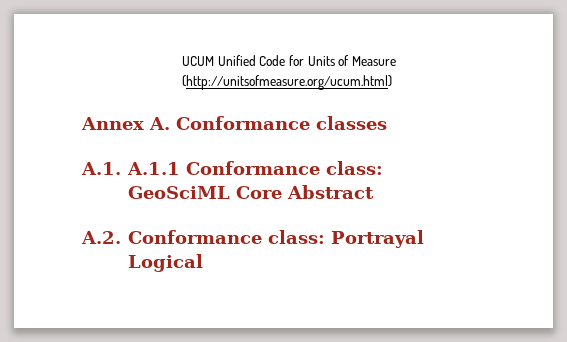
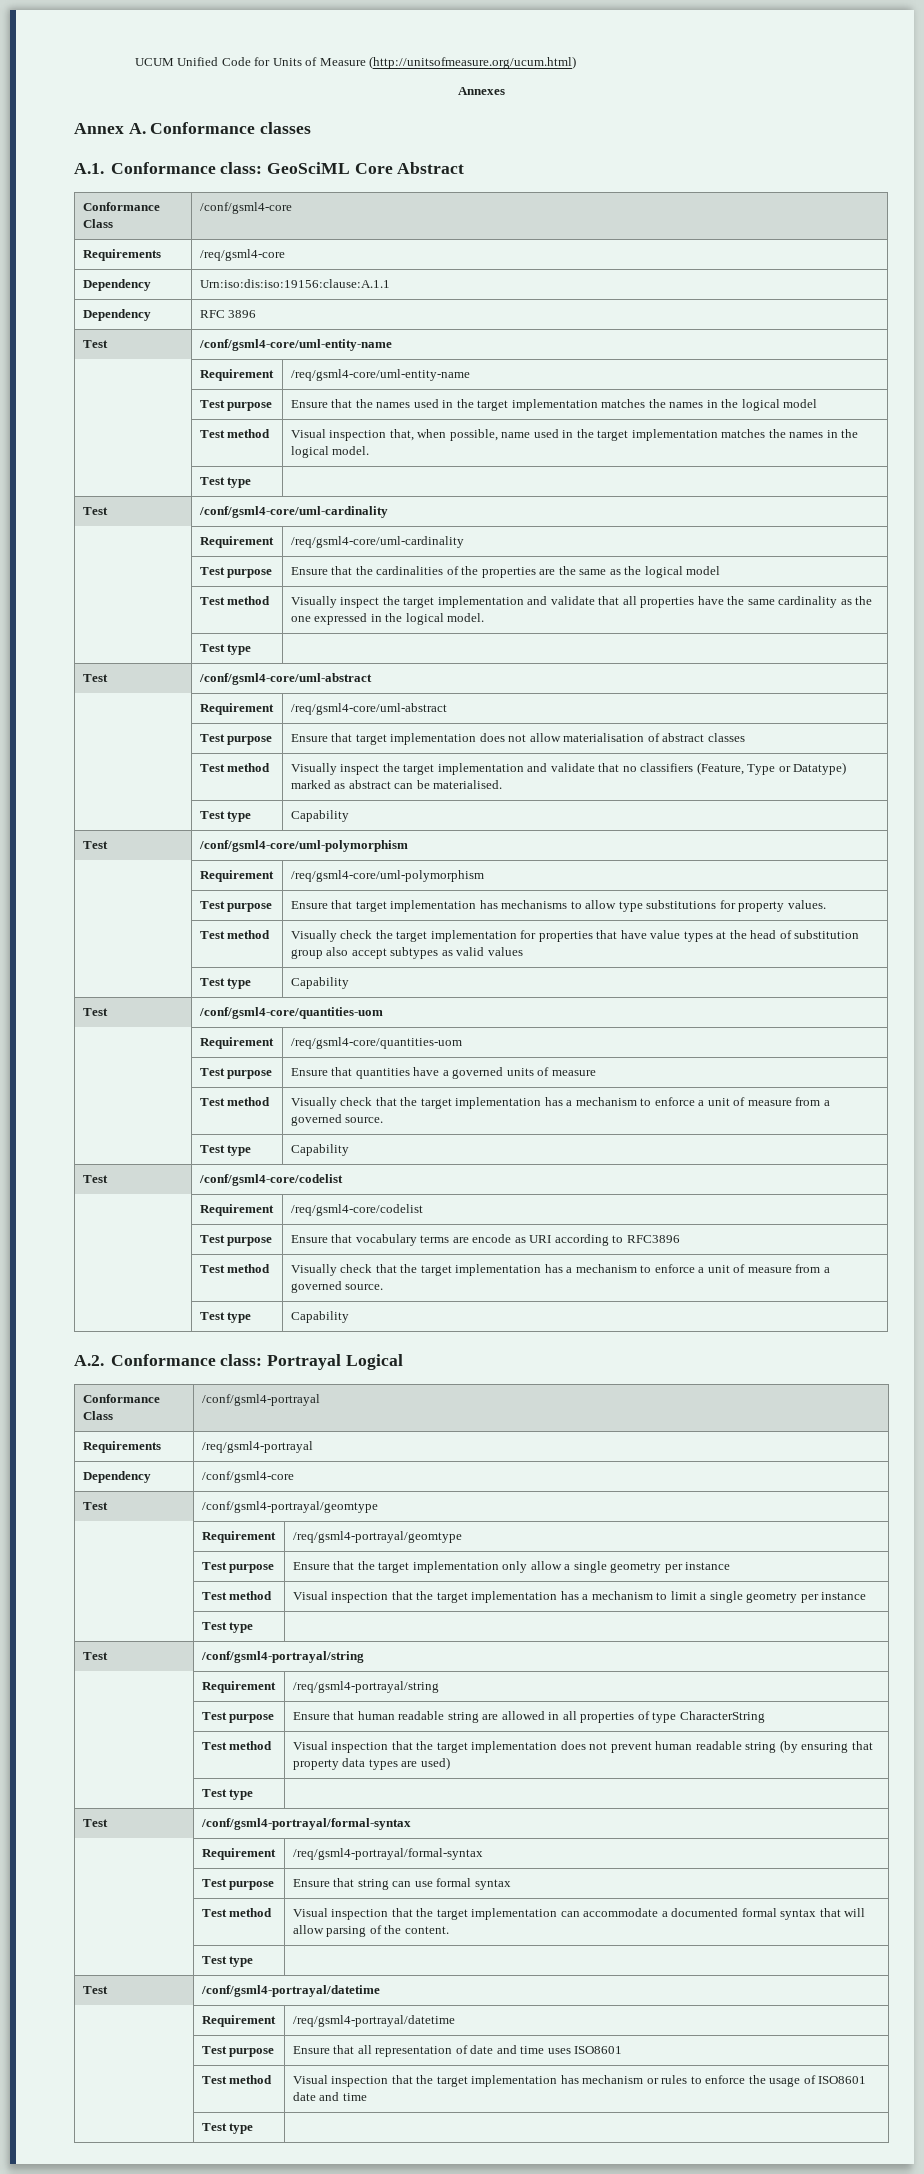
(392, 82) none -> [458,87,505,95] // Annexes
[126,162,180,175] A.1.1 -> (104, 168) none
(374, 192) none -> [82,202,160,211] [82,219,113,228] [199,202,292,214] [82,249,161,261] [199,249,285,261] [82,279,151,291] [199,279,390,288] [82,309,151,321] [199,310,257,318] [82,340,108,348] [198,339,392,351] [199,369,274,381] [290,369,470,381] [199,400,273,411] [290,399,818,411] [199,429,271,438] [290,429,859,441] [290,446,370,458] [199,477,252,488] [82,507,108,515] [198,506,388,518] [199,536,274,548] [290,536,464,548] [199,567,273,578] [290,566,721,578] [199,596,271,605] [290,596,873,608] [290,613,485,625] [199,644,252,655] [82,674,108,682] [198,673,372,685] [199,703,274,715] [290,703,447,715] [199,734,273,745] [290,733,745,745] [199,763,271,772] [290,762,847,775] [290,780,503,789] [199,811,252,822] [290,810,349,822] [82,841,108,849] [198,840,408,852] [199,870,274,882] [290,870,484,882] [199,901,273,912] [290,900,826,912] [199,930,271,939] [290,930,860,942] [290,947,523,959] [199,978,252,989] [290,977,349,989] [82,1008,108,1016] [198,1007,383,1019] [199,1037,274,1049] [290,1037,462,1049] [199,1068,273,1079] [290,1067,596,1079] [199,1097,271,1106] [290,1097,830,1109] [290,1114,384,1126] [199,1145,252,1156] [290,1144,349,1156] [82,1175,108,1183] [198,1174,343,1186] [199,1204,274,1216] [290,1204,423,1216] [199,1235,273,1246] [290,1234,680,1246] [199,1264,271,1273] [290,1264,830,1276] [290,1281,384,1293] [199,1312,252,1323] [290,1311,349,1323] // Conformance Class | /conf/gsml4-core // Requirements | /req/gsml4-core // Dependency | Urn:iso:dis:iso:19156:clause:A.1.1 // Dependency | RFC 3896 // Test | /conf/gsml4-core/uml-entity-name // | Requirement | /req/gsml4-core/uml-entity-name // | Test purpose | Ensure that the names used in the target implementation matches the names in the logical model // | Test method | Visual inspection that, when possible, name used in the target implementation matches the names in the logical model. // | Test type | // Test | /conf/gsml4-core/uml-cardinality // | Requirement | /req/gsml4-core/uml-cardinality // | Test purpose | Ensure that the cardinalities of the properties are the same as the logical model // | Test method | Visually inspect the target implementation and validate that all properties have the same cardinality as the one expressed in the logical model. // | Test type | // Test | /conf/gsml4-core/uml-abstract // | Requirement | /req/gsml4-core/uml-abstract // | Test purpose | Ensure that target implementation does not allow materialisation of abstract classes // | Test method | Visually inspect the target implementation and validate that no classifiers (Feature, Type or Datatype) marked as abstract can be materialised. // | Test type | Capability // Test | /conf/gsml4-core/uml-polymorphism // | Requirement | /req/gsml4-core/uml-polymorphism // | Test purpose | Ensure that target implementation has mechanisms to allow type substitutions for property values. // | Test method | Visually check the target implementation for properties that have value types at the head of substitution group also accept subtypes as valid values // | Test type | Capability // Test | /conf/gsml4-core/quantities-uom // | Requirement | /req/gsml4-core/quantities-uom // | Test purpose | Ensure that quantities have a governed units of measure // | Test method | Visually check that the target implementation has a mechanism to enforce a unit of measure from a governed source. // | Test type | Capability // Test | /conf/gsml4-core/codelist // | Requirement | /req/gsml4-core/codelist // | Test purpose | Ensure that vocabulary terms are encode as URI according to RFC3896 // | Test method | Visually check that the target implementation has a mechanism to enforce a unit of measure from a governed source. // | Test type | Capability
(203, 263) none -> [82,1394,160,1403] [82,1411,113,1420] [201,1394,320,1406] [82,1441,161,1453] [201,1441,313,1453] [82,1471,151,1483] [201,1471,294,1483] [82,1502,108,1510] [201,1501,378,1513] [201,1531,276,1543] [292,1531,462,1543] [201,1562,275,1573] [292,1561,731,1573] [201,1591,273,1600] [292,1591,867,1603] [201,1622,254,1633] [82,1652,108,1660] [200,1651,364,1663] [201,1681,276,1693] [292,1681,439,1693] [201,1712,275,1723] [292,1711,765,1723] [201,1741,273,1750] [292,1740,873,1753] [292,1757,450,1770] [201,1789,254,1800] [82,1819,108,1827] [200,1818,411,1830] [201,1848,276,1860] [292,1848,483,1860] [201,1879,275,1890] [292,1878,511,1890] [201,1908,273,1917] [292,1908,866,1920] [292,1925,449,1937] [201,1956,254,1967] [82,1986,108,1994] [200,1985,380,1997] [201,2015,276,2027] [292,2015,455,2027] [201,2046,275,2057] [292,2045,623,2057] [201,2075,273,2084] [292,2075,867,2087] [292,2092,367,2101] [201,2123,254,2134] // Conformance Class | /conf/gsml4-portrayal // Requirements | /req/gsml4-portrayal // Dependency | /conf/gsml4-core // Test | /conf/gsml4-portrayal/geomtype // | Requirement | /req/gsml4-portrayal/geomtype // | Test purpose | Ensure that the target implementation only allow a single geometry per instance // | Test method | Visual inspection that the target implementation has a mechanism to limit a single geometry per instance // | Test type | // Test | /conf/gsml4-portrayal/string // | Requirement | /req/gsml4-portrayal/string // | Test purpose | Ensure that human readable string are allowed in all properties of type CharacterString // | Test method | Visual inspection that the target implementation does not prevent human readable string (by ensuring that property data types are used) // | Test type | // Test | /conf/gsml4-portrayal/formal-syntax // | Requirement | /req/gsml4-portrayal/formal-syntax // | Test purpose | Ensure that string can use formal syntax // | Test method | Visual inspection that the target implementation can accommodate a documented formal syntax that will allow parsing of the content. // | Test type | // Test | /conf/gsml4-portrayal/datetime // | Requirement | /req/gsml4-portrayal/datetime // | Test purpose | Ensure that all representation of date and time uses ISO8601 // | Test method | Visual inspection that the target implementation has mechanism or rules to enforce the usage of ISO8601 date and time // | Test type |

